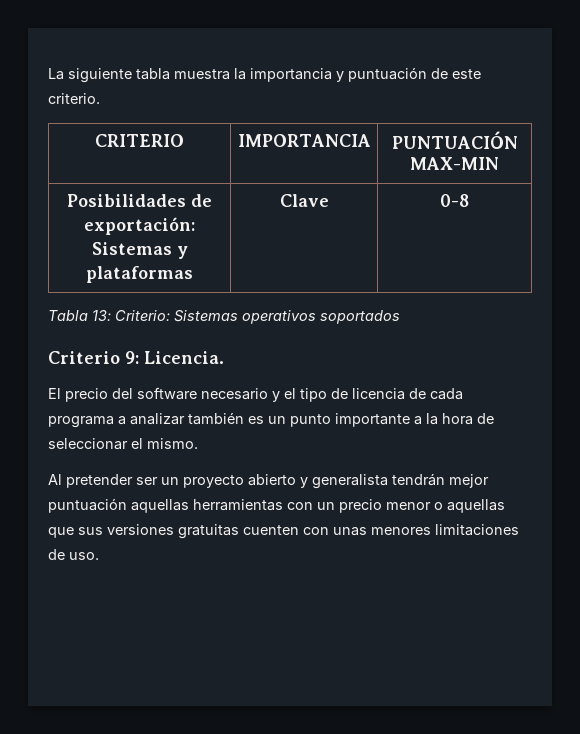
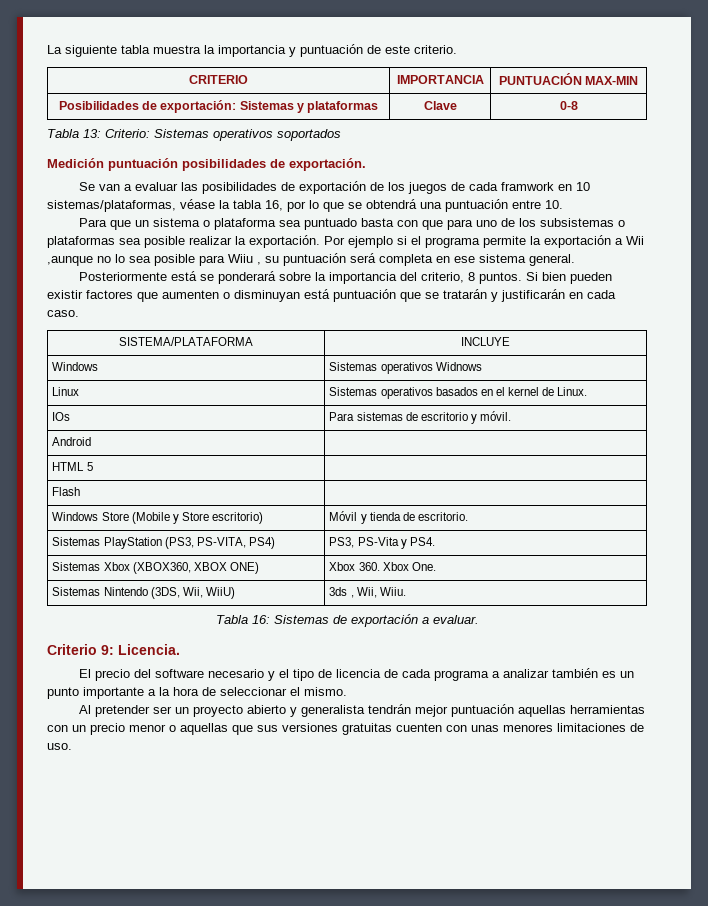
(400, 317) none -> [47,158,366,171] [79,181,591,194] [47,199,563,212] [79,218,626,230] [47,235,644,248] [47,253,575,266] [79,271,613,284] [47,289,616,302] [47,310,79,317] [119,337,253,346] [461,337,510,346] [52,362,99,371] [329,362,482,374] [52,387,80,396] [329,387,588,399] [52,412,71,421] [329,411,511,424] [52,437,92,446] [52,462,93,471] [52,487,81,496] [52,512,263,524] [329,511,468,524] [52,537,275,549] [329,537,435,549] [52,562,259,574] [329,562,436,571] [52,587,235,599] [329,587,406,598] [215,614,479,627] // Medición puntuación posibilidades de exportación. // Se van a evaluar las posibilidades de exportación de los juegos de cada framwork en 10 sistemas/plataformas, véase la tabla 16, por lo que se obtendrá una puntuación entre 10. // Para que un sistema o plataforma sea puntuado basta con que para uno de los subsistemas o plataformas sea posible realizar la exportación. Por ejemplo si el programa permite la exportación a Wii ,aunque no lo sea posible para Wiiu , su puntuación será completa en ese sistema general. // Posteriormente está se ponderará sobre la importancia del criterio, 8 puntos. Si bien pueden existir factores que aumenten o disminuyan está puntuación que se tratarán y justificarán en cada caso. // SISTEMA/PLATAFORMA | INCLUYE // Windows | Sistemas operativos Widnows // Linux | Sistemas operativos basados en el kernel de Linux. // IOs | Para sistemas de escritorio y móvil. // Android | // HTML 5 | // Flash | // Windows Store (Mobile y Store escritorio) | Móvil y tienda de escritorio. // Sistemas PlayStation (PS3, PS-VITA, PS4) | PS3, PS-Vita y PS4. // Sistemas Xbox (XBOX360, XBOX ONE) | Xbox 360. Xbox One. // Sistemas Nintendo (3DS, Wii, WiiU) | 3ds , Wii, Wiiu. // Tabla 16: Sistemas de exportación a evaluar.

